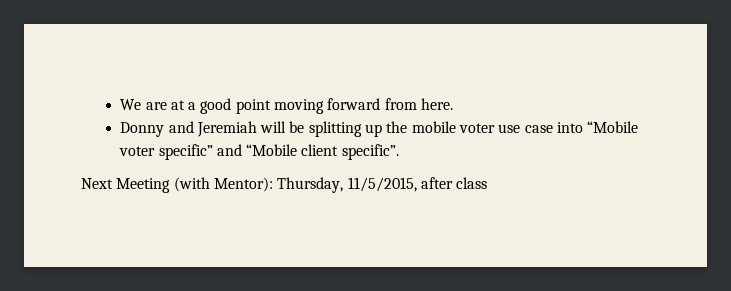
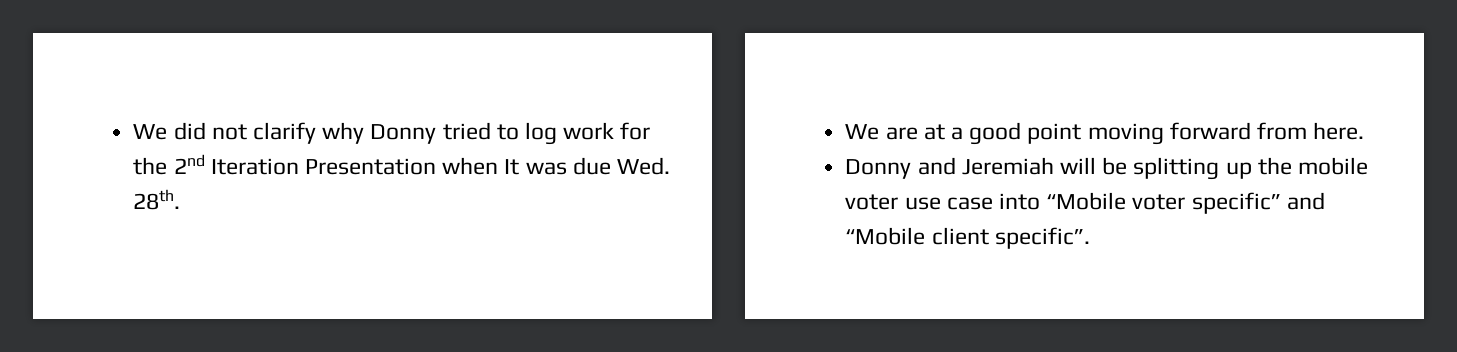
[120,99,142,110] We -> [133,122,651,145] [133,154,670,175] [133,189,181,210] [845,124,880,140] We did not clarify why Donny tried to log work for the 2nd Iteration Presentation when It was due Wed. 28th. // We
[81,177,488,193] // Next Meeting (with Mentor): Thursday, 11/5/2015, after class -> (1090, 238) none

